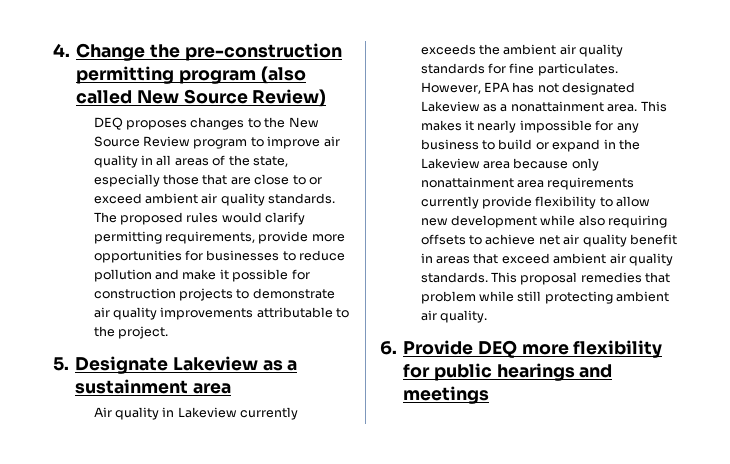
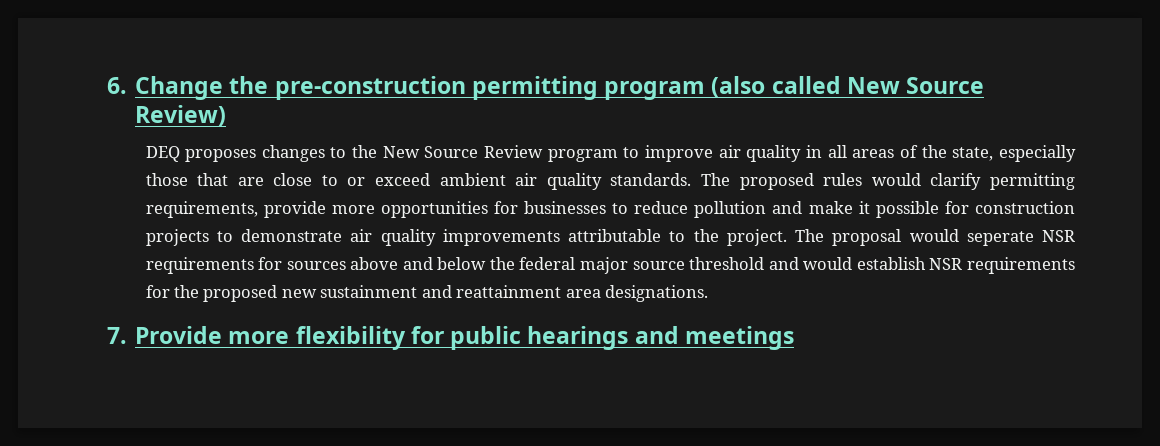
[53,43,70,57] 4. -> [107,77,127,94] 6.
[53,356,298,374] [75,379,231,394] [93,407,299,420] [420,44,624,57] [420,63,618,76] [420,82,636,95] [420,101,667,112] [420,120,639,133] [420,139,640,152] [420,158,599,171] [420,177,635,190] [420,196,651,209] [420,215,668,228] [420,234,677,247] [420,253,673,266] [420,272,671,285] [420,291,670,304] [420,310,488,323] [380,340,517,358] // 5. Designate Lakeview as a sustainment area // Air quality in Lakeview currently exceeds the ambient air quality standards for fine particulates. However, EPA has not designated Lakeview as a nonattainment area. This makes it nearly impossible for any business to build or expand in the Lakeview area because only nonattainment area requirements currently provide flexibility to allow new development while also requiring offsets to achieve net air quality benefit in areas that exceed ambient air quality standards. This proposal remedies that problem while still protecting ambient air quality. // 6. Provide DEQ -> [795,229,1075,246] [145,257,1076,274] [145,285,709,302] [107,326,223,344] The proposal would seperate NSR requirements for sources above and below the federal major source threshold and would establish NSR requirements for the proposed new sustainment and reattainment area designations. // 7. Provide

